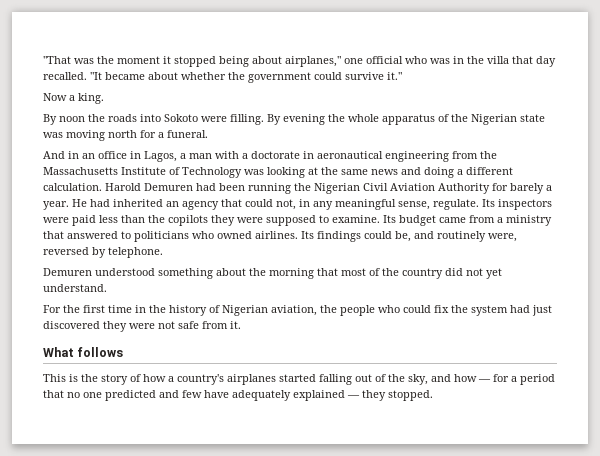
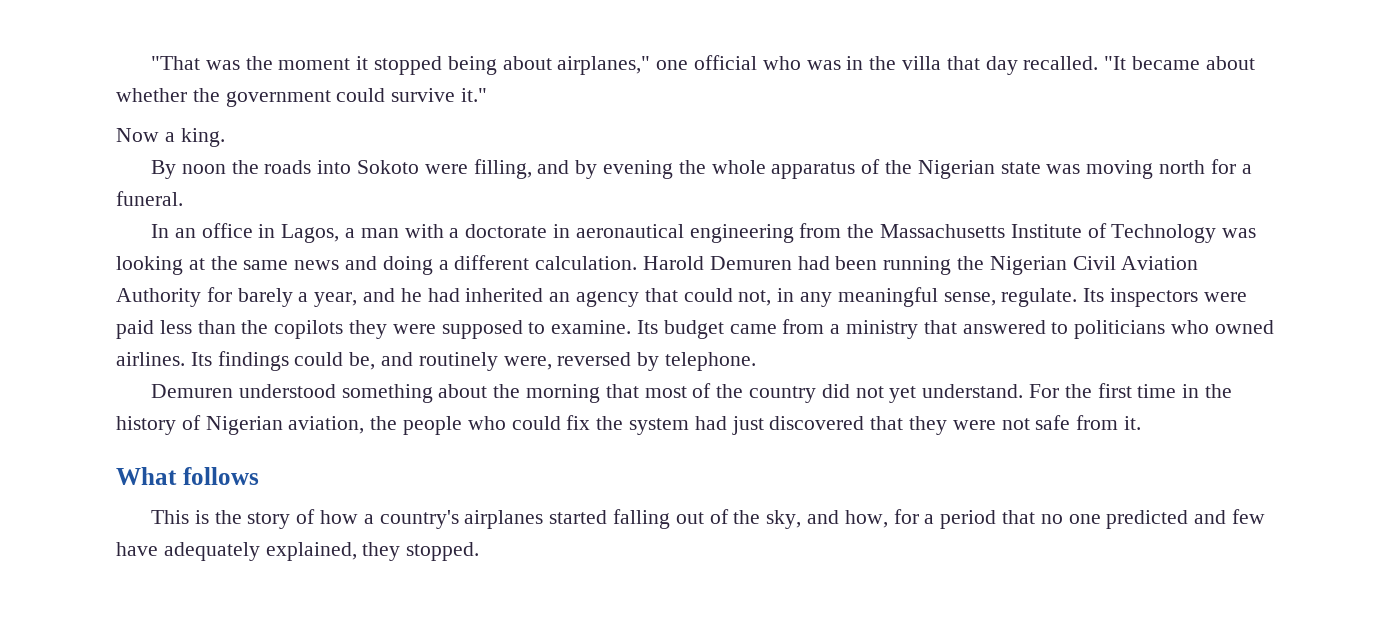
[230,114,281,125] filling. By -> [473,159,598,179] filling, and by
[43,151,79,159] And in -> [150,224,169,238] In
[43,199,87,210] year. He -> [314,288,422,307] year, and he
(107, 288) // -> (1024, 391) none
(100, 325) none -> [870,416,904,430] that
[454,374,491,382] how — -> [844,510,888,528] how,
[293,390,360,401] explained — -> [265,542,357,561] explained,

